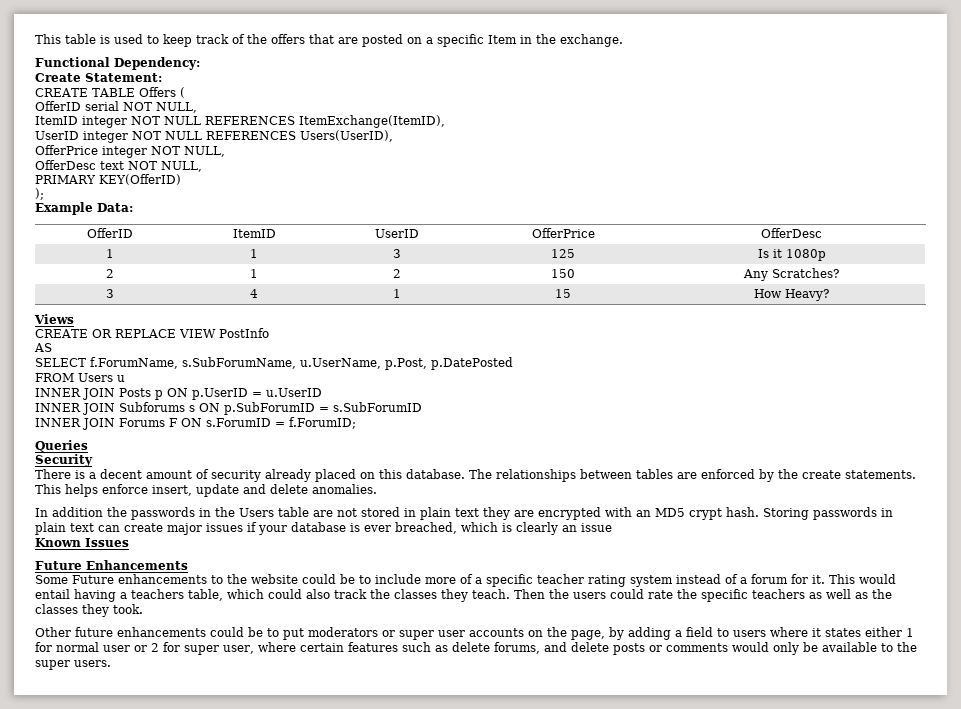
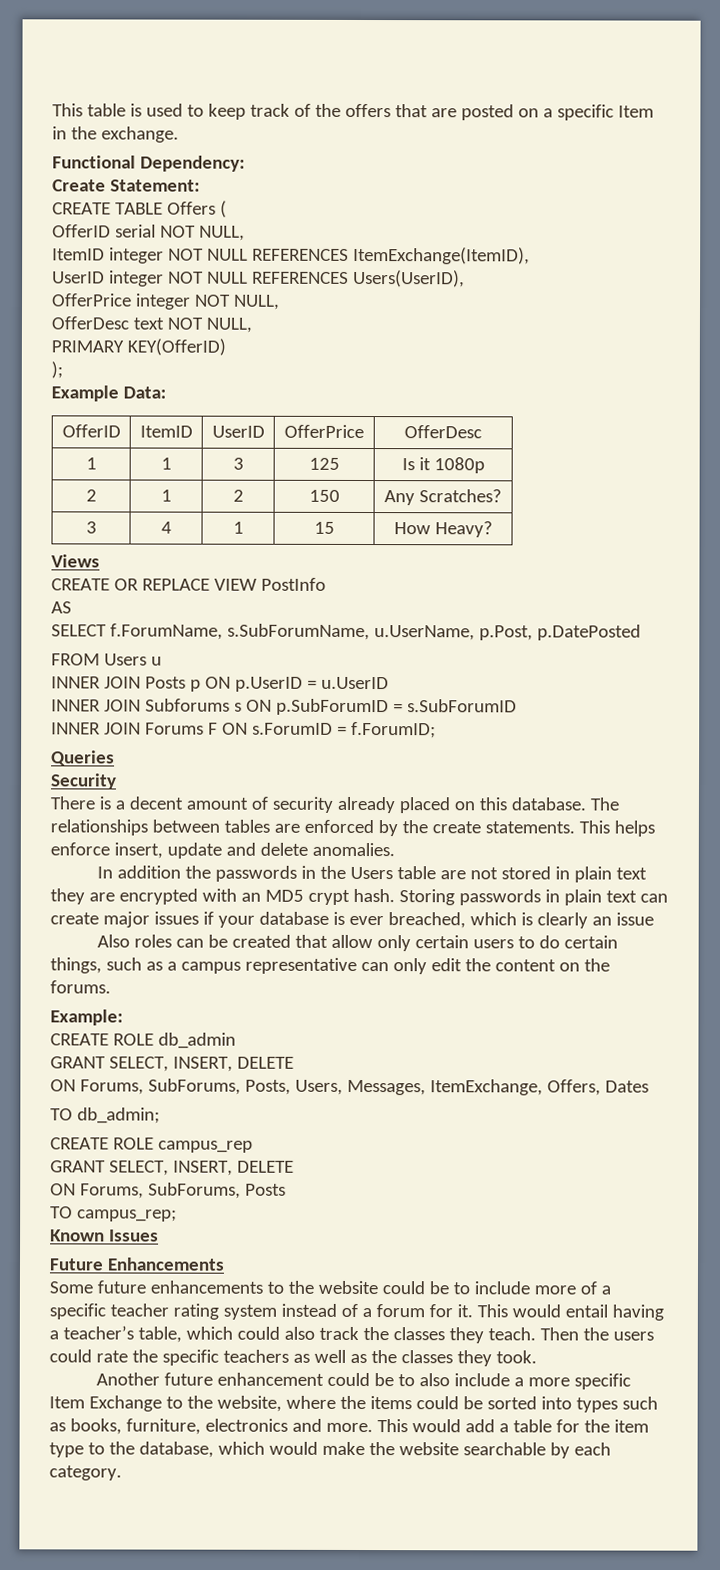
(612, 527) none -> [96,934,618,952] [50,957,610,975] [50,980,111,994] [50,1009,123,1026] [50,1032,236,1049] [50,1056,294,1072] [50,1078,649,1096] [50,1107,160,1124] [50,1137,253,1153] [50,1160,294,1176] [50,1182,286,1199] [50,1206,177,1222] // Also roles can be created that allow only certain users to do certain things, such as a campus representative can only edit the content on the forums. // Example: // CREATE ROLE db_admin // GRANT SELECT, INSERT, DELETE // ON Forums, SubForums, Posts, Users, Messages, ItemExchange, Offers, Dates // TO db_admin; // CREATE ROLE campus_rep // GRANT SELECT, INSERT, DELETE // ON Forums, SubForums, Posts // TO campus_rep;
[72,575,114,584] Future -> [96,1280,146,1294] future
[131,589,184,599] teachers -> [62,1325,134,1340] teacher’s
[35,627,914,640] [35,642,917,655] [35,660,111,670] Other future enhancements could be to put moderators or super user accounts on the page, by adding a field to users where it states either 1 for normal user or 2 for super user, where certain features such as delete forums, and delete posts or comments would only be available to the super users. -> [95,1372,631,1390] [49,1395,658,1413] [49,1418,649,1435] [49,1441,611,1459] [49,1465,122,1481] Another future enhancement could be to also include a more specific Item Exchange to the website, where the items could be sorted into types such as books, furniture, electronics and more. This would add a table for the item type to the database, which would make the website searchable by each category.

